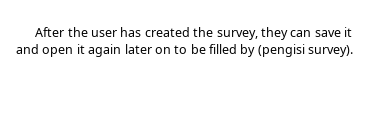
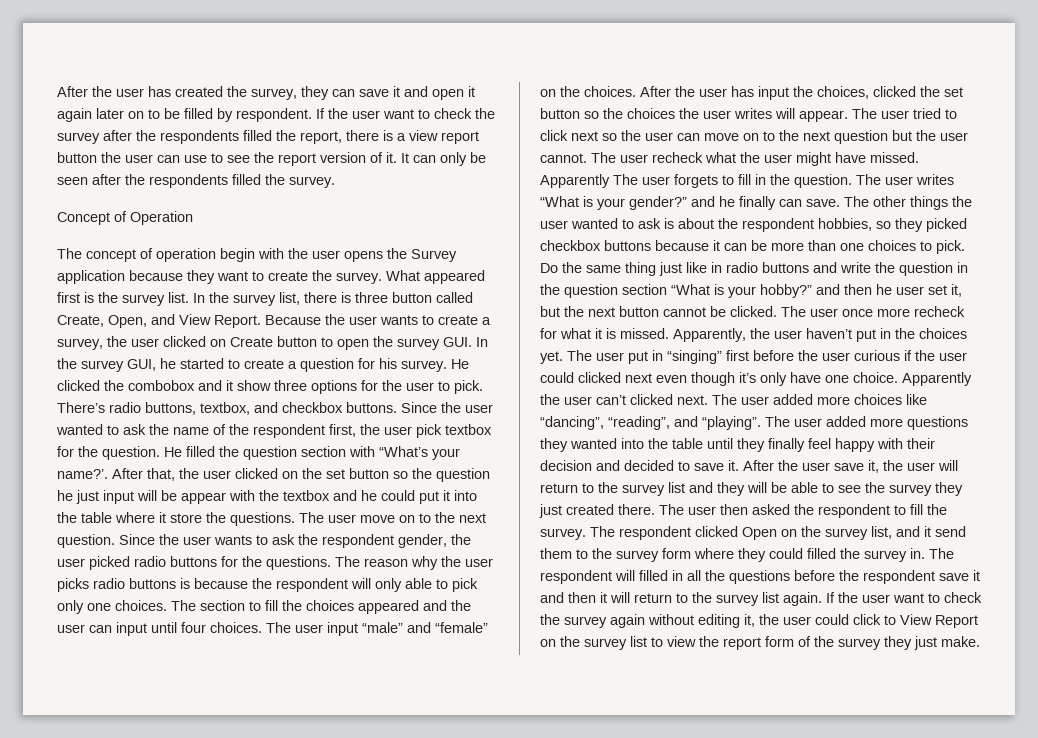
[257,44,354,57] (pengisi survey). -> [236,108,495,122] [57,130,479,144] [57,152,486,166] [57,174,335,188] [57,211,193,225] [57,248,457,262] [57,270,485,284] [57,292,473,306] [57,314,491,328] [57,336,488,350] [57,358,469,372] [57,380,483,394] [57,402,493,415] [56,424,492,438] [57,446,460,460] [57,468,490,482] [57,490,477,504] [57,512,486,526] [57,534,471,548] [57,556,493,570] [57,578,478,592] [57,600,471,614] [57,622,488,636] [540,86,963,100] [540,108,957,122] [540,130,968,144] [540,152,919,166] [540,174,954,188] [540,196,972,210] [540,218,967,232] [540,240,965,254] [540,262,968,276] [540,284,962,298] [540,306,965,317] [540,328,967,342] [540,350,967,364] [540,372,972,386] [540,394,927,405] [540,416,968,430] [540,438,935,452] [540,460,958,473] [540,482,963,496] [539,504,947,518] [540,526,966,540] [540,548,954,562] [540,570,980,584] [540,592,982,606] [540,614,978,628] [540,636,980,650] respondent. If the user want to check the survey after the respondents filled the report, there is a view report button the user can use to see the report version of it. It can only be seen after the respondents filled the survey. // Concept of Operation // The concept of operation begin with the user opens the Survey application because they want to create the survey. What appeared first is the survey list. In the survey list, there is three button called Create, Open, and View Report. Because the user wants to create a survey, the user clicked on Create button to open the survey GUI. In the survey GUI, he started to create a question for his survey. He clicked the combobox and it show three options for the user to pick. There’s radio buttons, textbox, and checkbox buttons. Since the user wanted to ask the name of the respondent first, the user pick textbox for the question. He filled the question section with “What’s your name?’. After that, the user clicked on the set button so the question he just input will be appear with the textbox and he could put it into the table where it store the questions. The user move on to the next question. Since the user wants to ask the respondent gender, the user picked radio buttons for the questions. The reason why the user picks radio buttons is because the respondent will only able to pick only one choices. The section to fill the choices appeared and the user can input until four choices. The user input “male” and “female” on the choices. After the user has input the choices, clicked the set button so the choices the user writes will appear. The user tried to click next so the user can move on to the next question but the user cannot. The user recheck what the user might have missed. Apparently The user forgets to fill in the question. The user writes “What is your gender?” and he finally can save. The other things the user wanted to ask is about the respondent hobbies, so they picked checkbox buttons because it can be more than one choices to pick. Do the same thing just like in radio buttons and write the question in the question section “What is your hobby?” and then he user set it, but the next button cannot be clicked. The user once more recheck for what it is missed. Apparently, the user haven’t put in the choices yet. The user put in “singing” first before the user curious if the user could clicked next even though it’s only have one choice. Apparently the user can’t clicked next. The user added more choices like “dancing”, “reading”, and “playing”. The user added more questions they wanted into the table until they finally feel happy with their decision and decided to save it. After the user save it, the user will return to the survey list and they will be able to see the survey they just created there. The user then asked the respondent to fill the survey. The respondent clicked Open on the survey list, and it send them to the survey form where they could filled the survey in. The respondent will filled in all the questions before the respondent save it and then it will return to the survey list again. If the user want to check the survey again without editing it, the user could click to View Report on the survey list to view the report form of the survey they just make.

